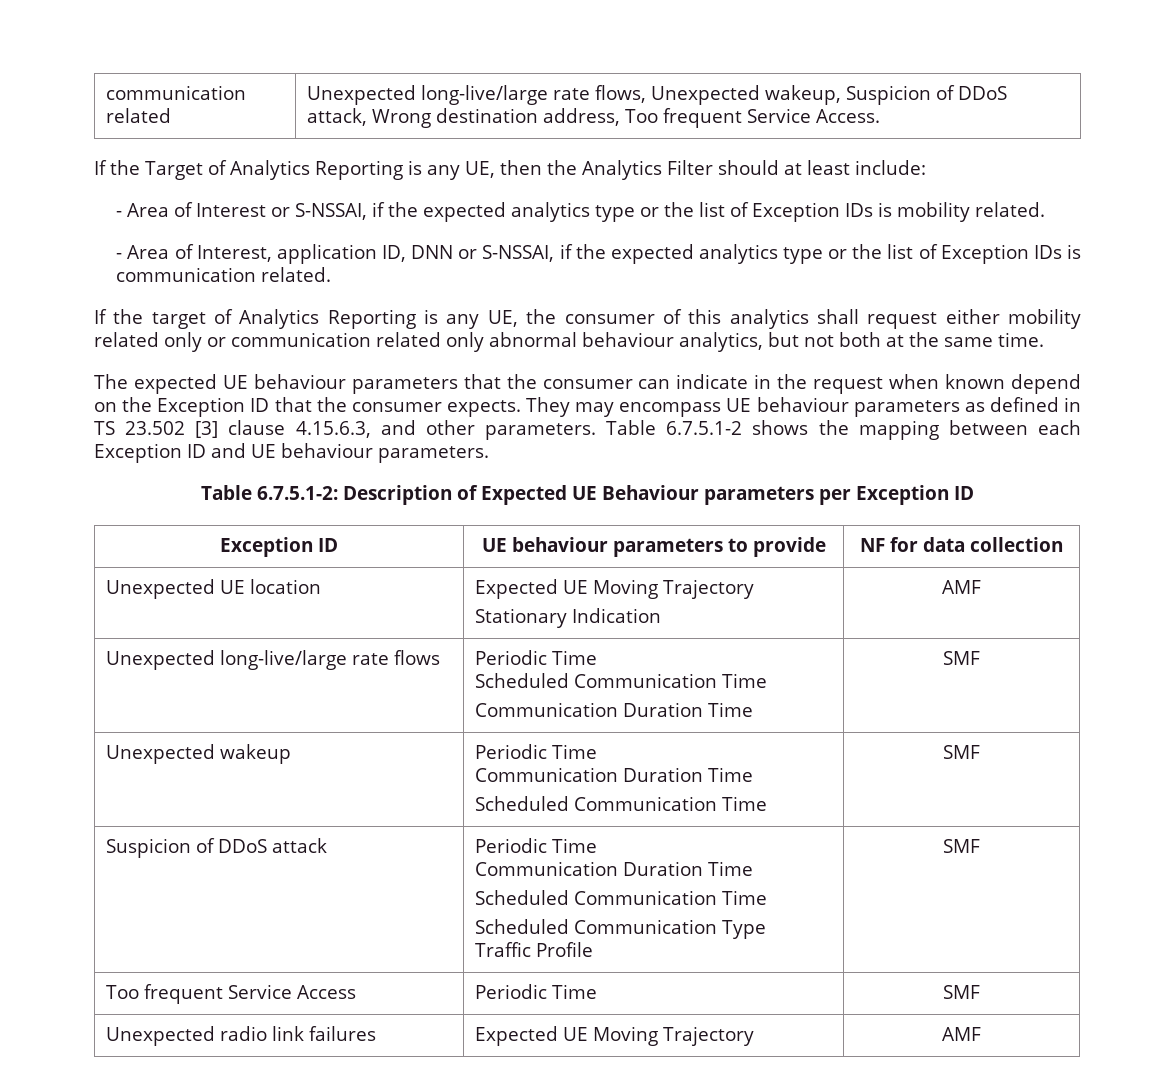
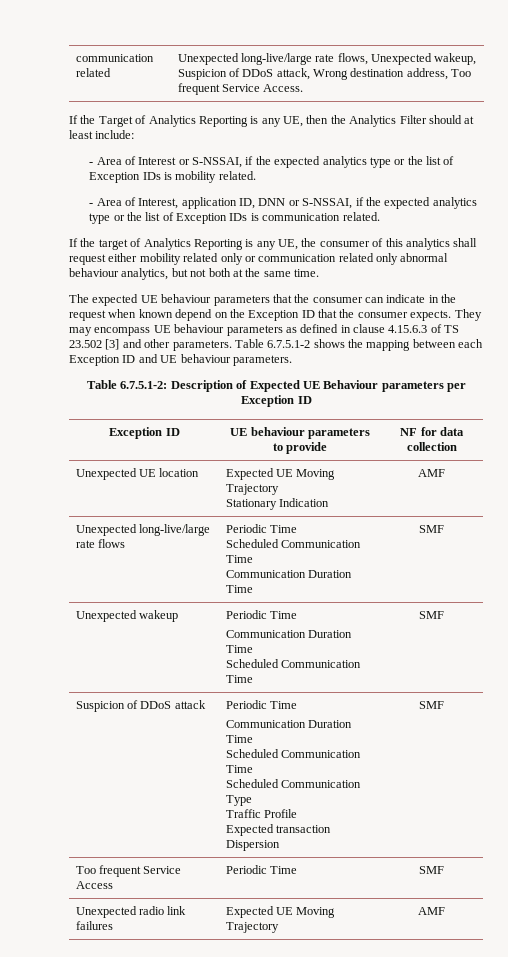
(1081, 404) none -> [353,324,442,333] clause 4.15.6.3 of
[228,420,371,438] clause 4.15.6.3, -> (120, 344) none
(593, 949) none -> [225,824,331,836] [225,840,280,851] // Expected transaction Dispersion

